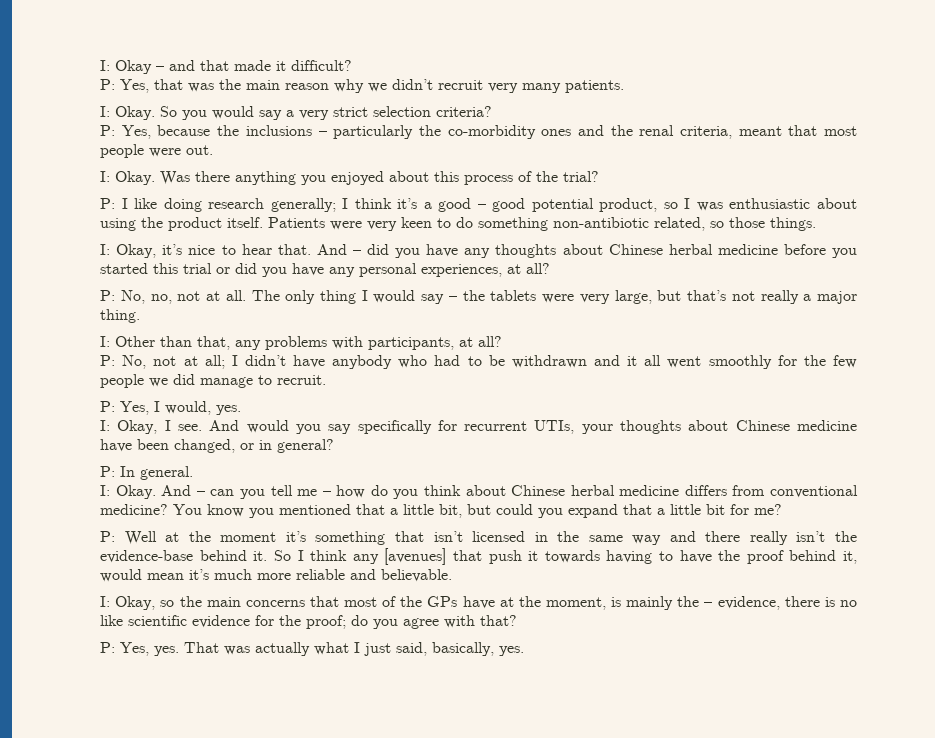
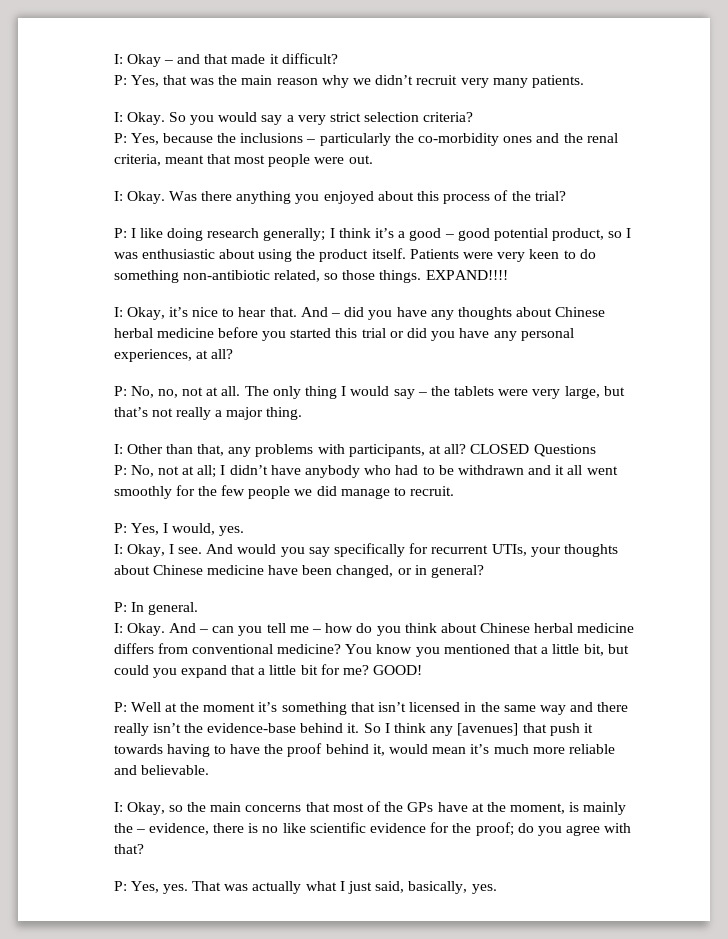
(817, 224) none -> [425,270,508,280] EXPAND!!!!
(503, 341) none -> [470,444,596,457] CLOSED Questions
(783, 509) none -> [373,665,423,675] GOOD!

